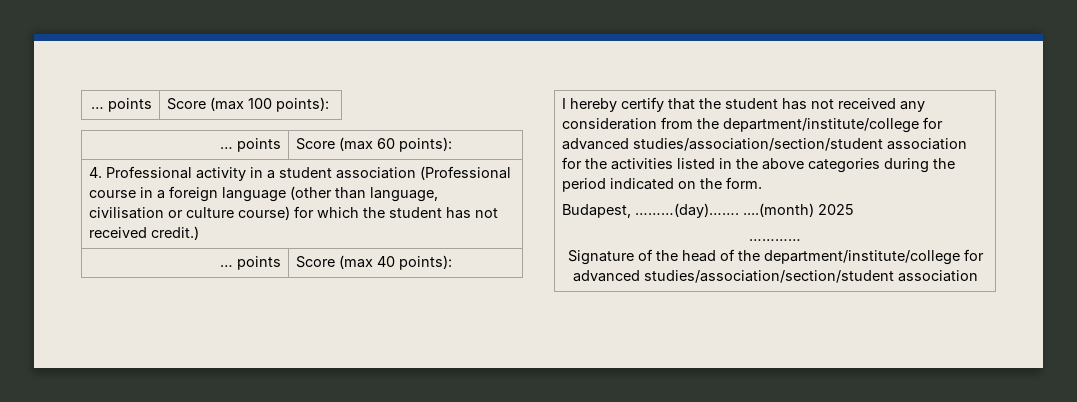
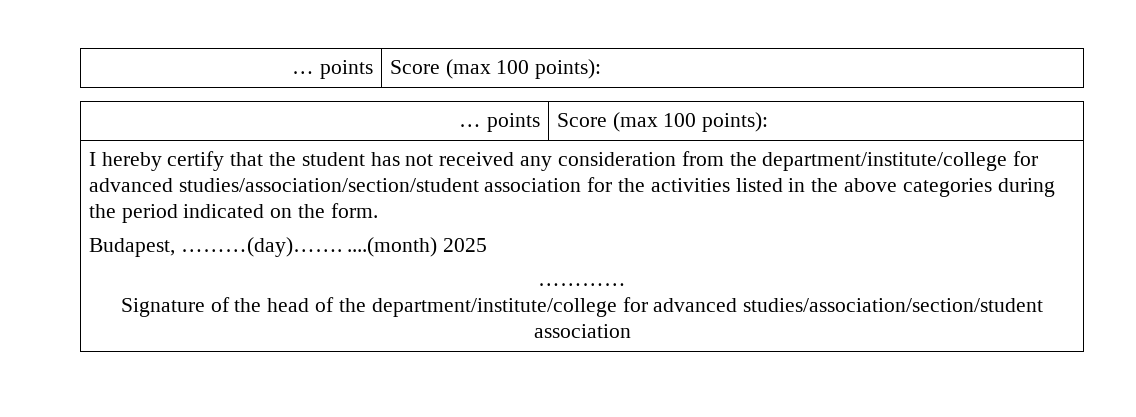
[376,137,452,152] [88,166,511,181] [88,186,438,202] [88,206,498,220] [88,226,199,240] [220,256,282,270] [295,255,395,269] 60 points): // 4. Professional activity in a student association (Professional course in a foreign language (other than language, civilisation or culture course) for which the student has not received credit.) // … points | Score (max 40 -> [663,113,697,127] 100

